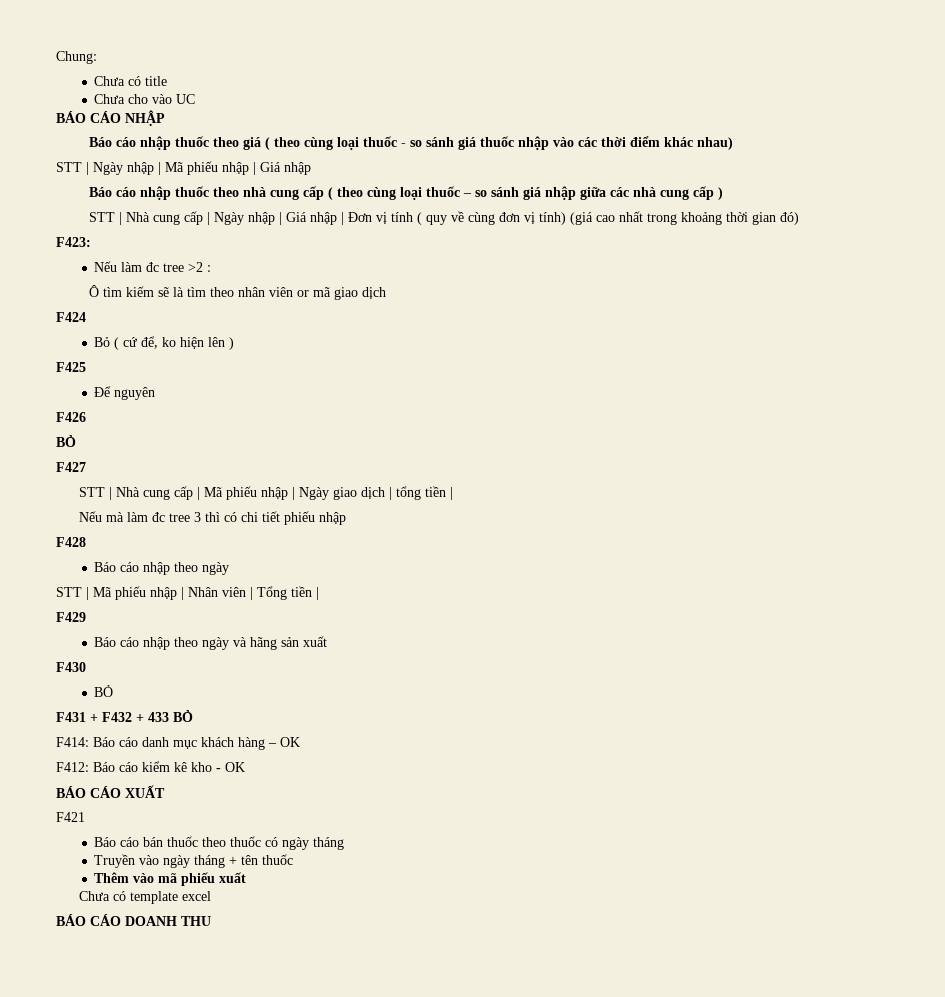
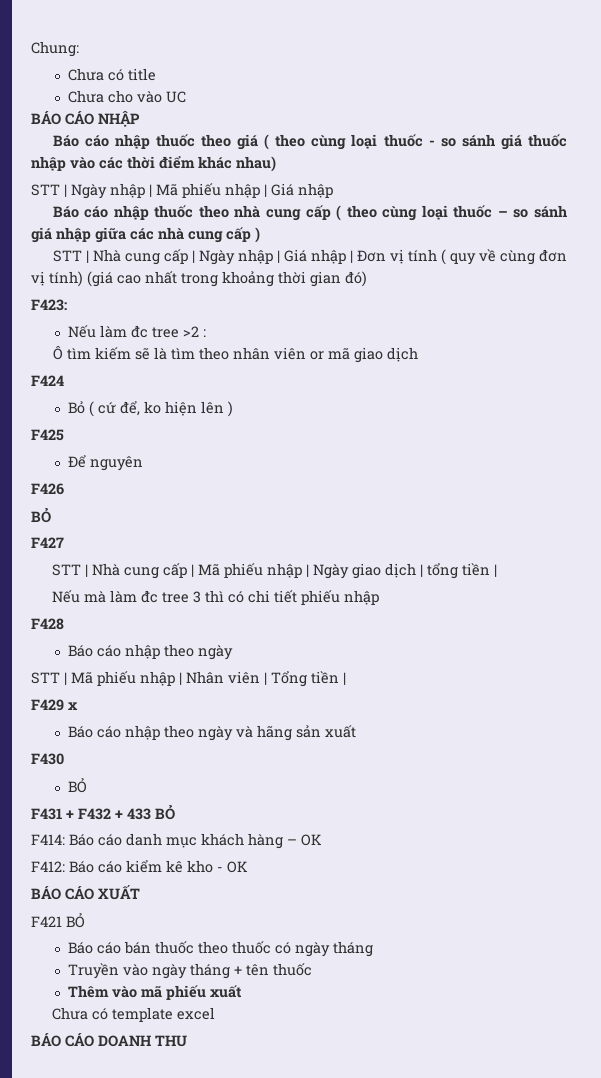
(86, 617) none -> [68,702,78,710] x
(85, 817) none -> [66,912,85,928] BỎ

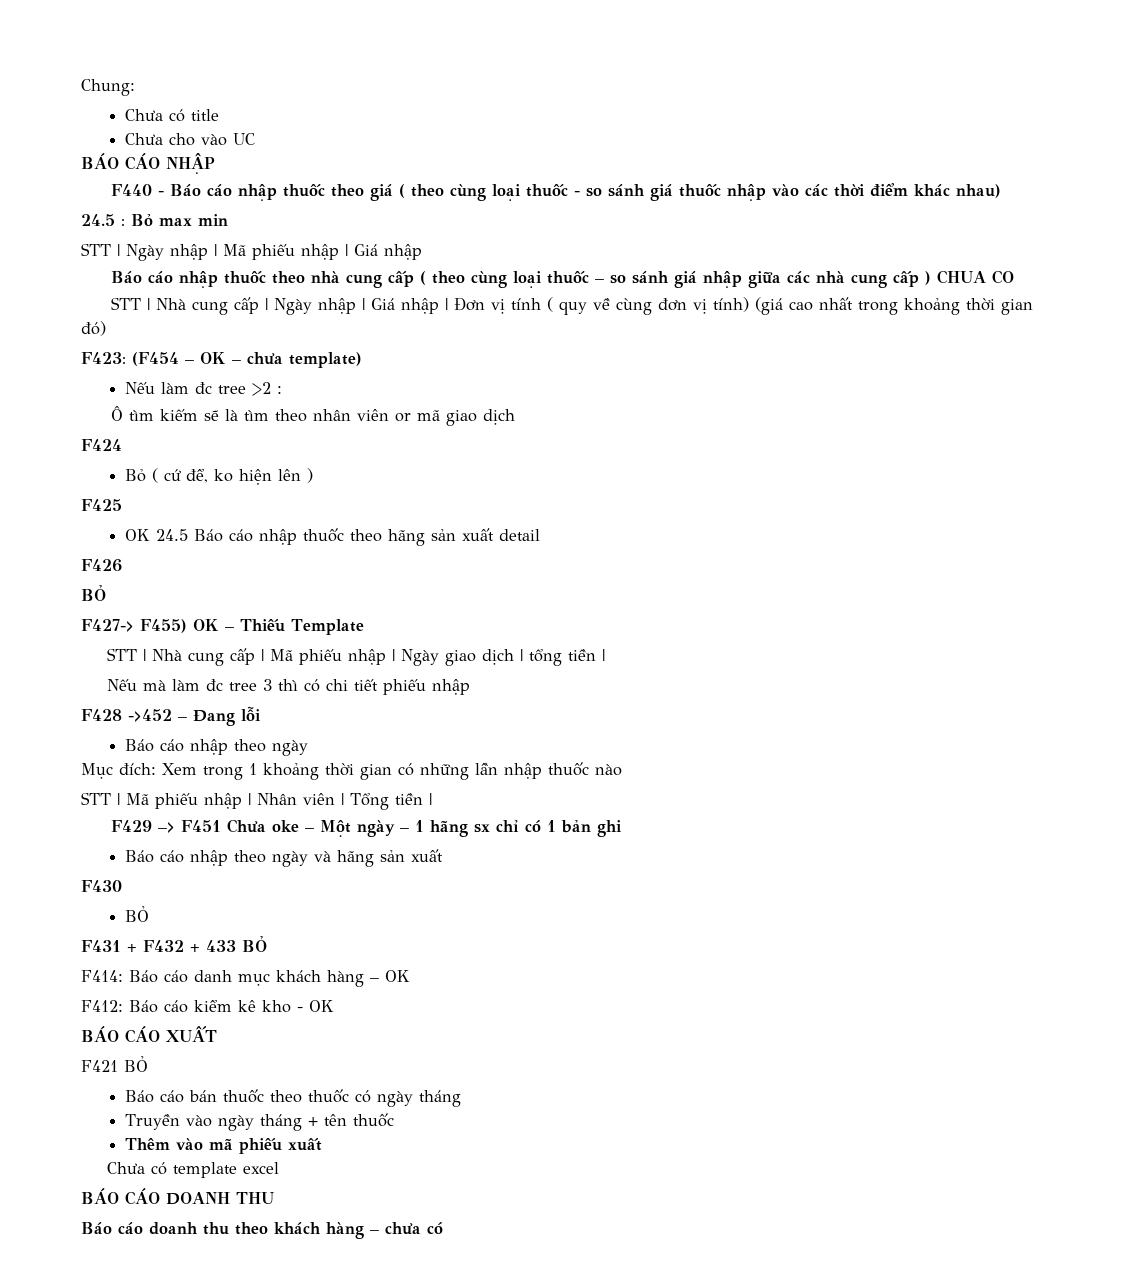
(140, 118) none -> [111,184,165,196] F440 -
(276, 164) none -> [81,214,228,226] // 24.5 : Bỏ max min
(260, 235) none -> [937,270,1015,284] CHUA CO
(67, 305) none -> [132,352,362,368] (F454 – OK – chưa template)
[67,455,143,471] [31,483,64,495] [31,507,51,523] [31,537,64,548] Để nguyên // F426 // BỎ // F427 -> [125,528,541,546] [81,559,122,572] [81,585,106,601] [81,619,364,635] OK 24.5 Báo cáo nhập thuốc theo hãng sản xuất detail // F426 // BỎ // F427-> F455) OK – Thiếu Template
[67,644,233,660] // Báo cáo nhập theo ngày -> [128,706,261,726] [125,739,309,756] [81,762,622,780] ->452 – Đang lỗi // Báo cáo nhập theo ngày // Mục đích: Xem trong 1 khoảng thời gian có những lần nhập thuốc nào
[68,702,78,710] x -> [158,819,623,837] –> F451 Chưa oke – Một ngày – 1 hãng sx chỉ có 1 bản ghi
(187, 1041) none -> [81,1222,443,1239] // Báo cáo doanh thu theo khách hàng – chưa có

